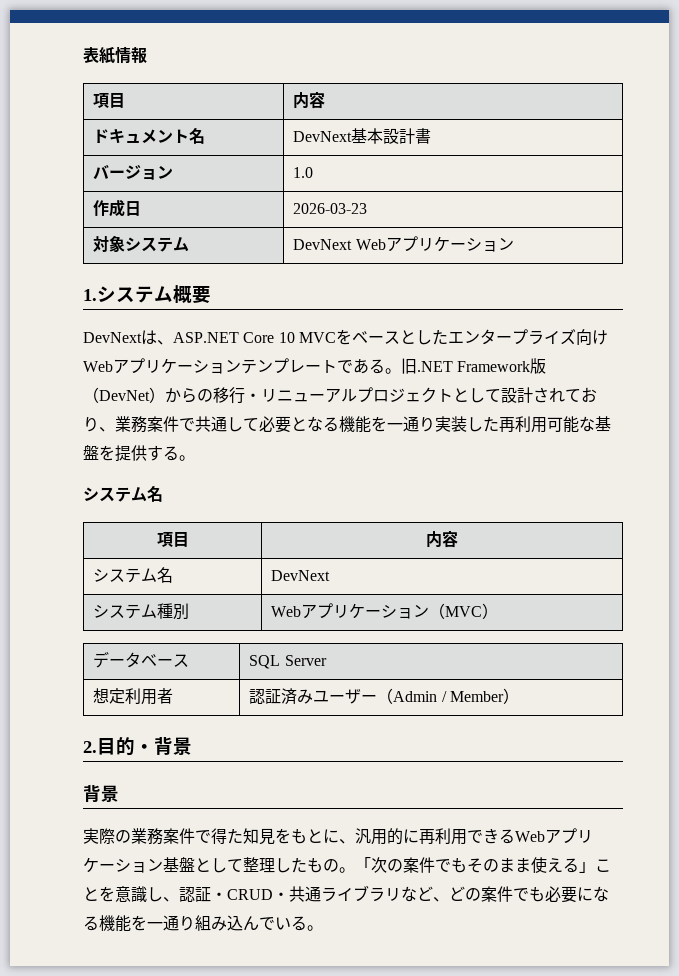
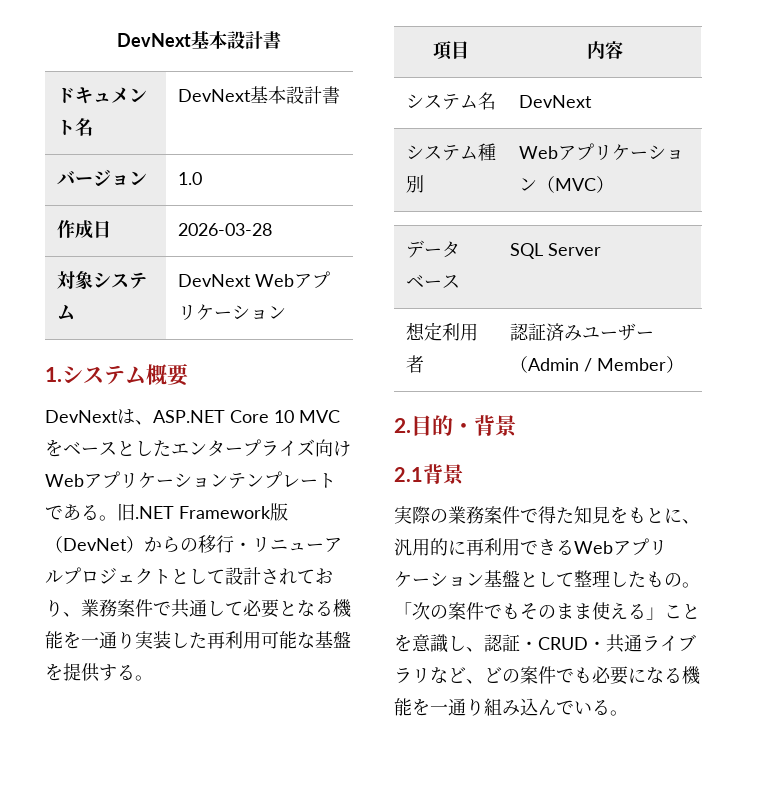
[83,46,147,64] [93,93,126,108] [293,91,326,109] 表紙情報 // 項目 | 内容 -> [117,31,281,49] DevNext基本設計書
[293,203,368,214] 2026-03-23 -> [177,223,272,236] 2026-03-28
[83,486,163,502] // システム名 -> (153, 678) none
(192, 746) none -> [394,467,423,482] 2.1

